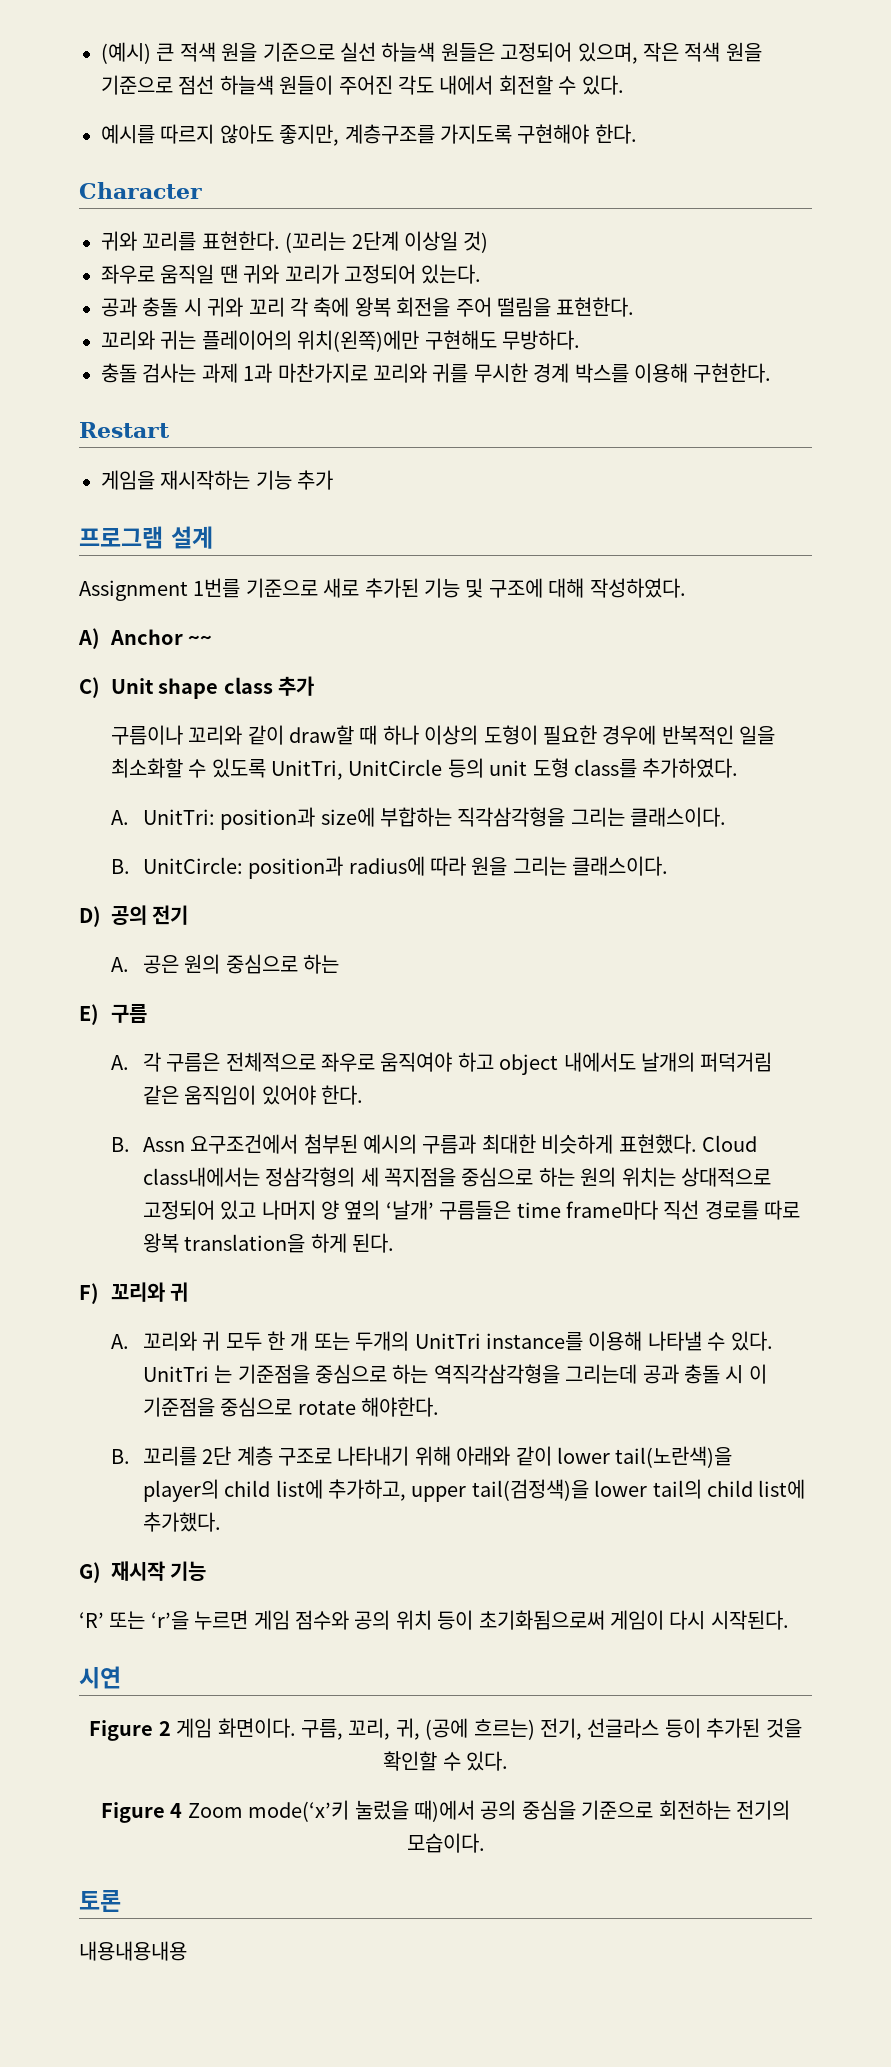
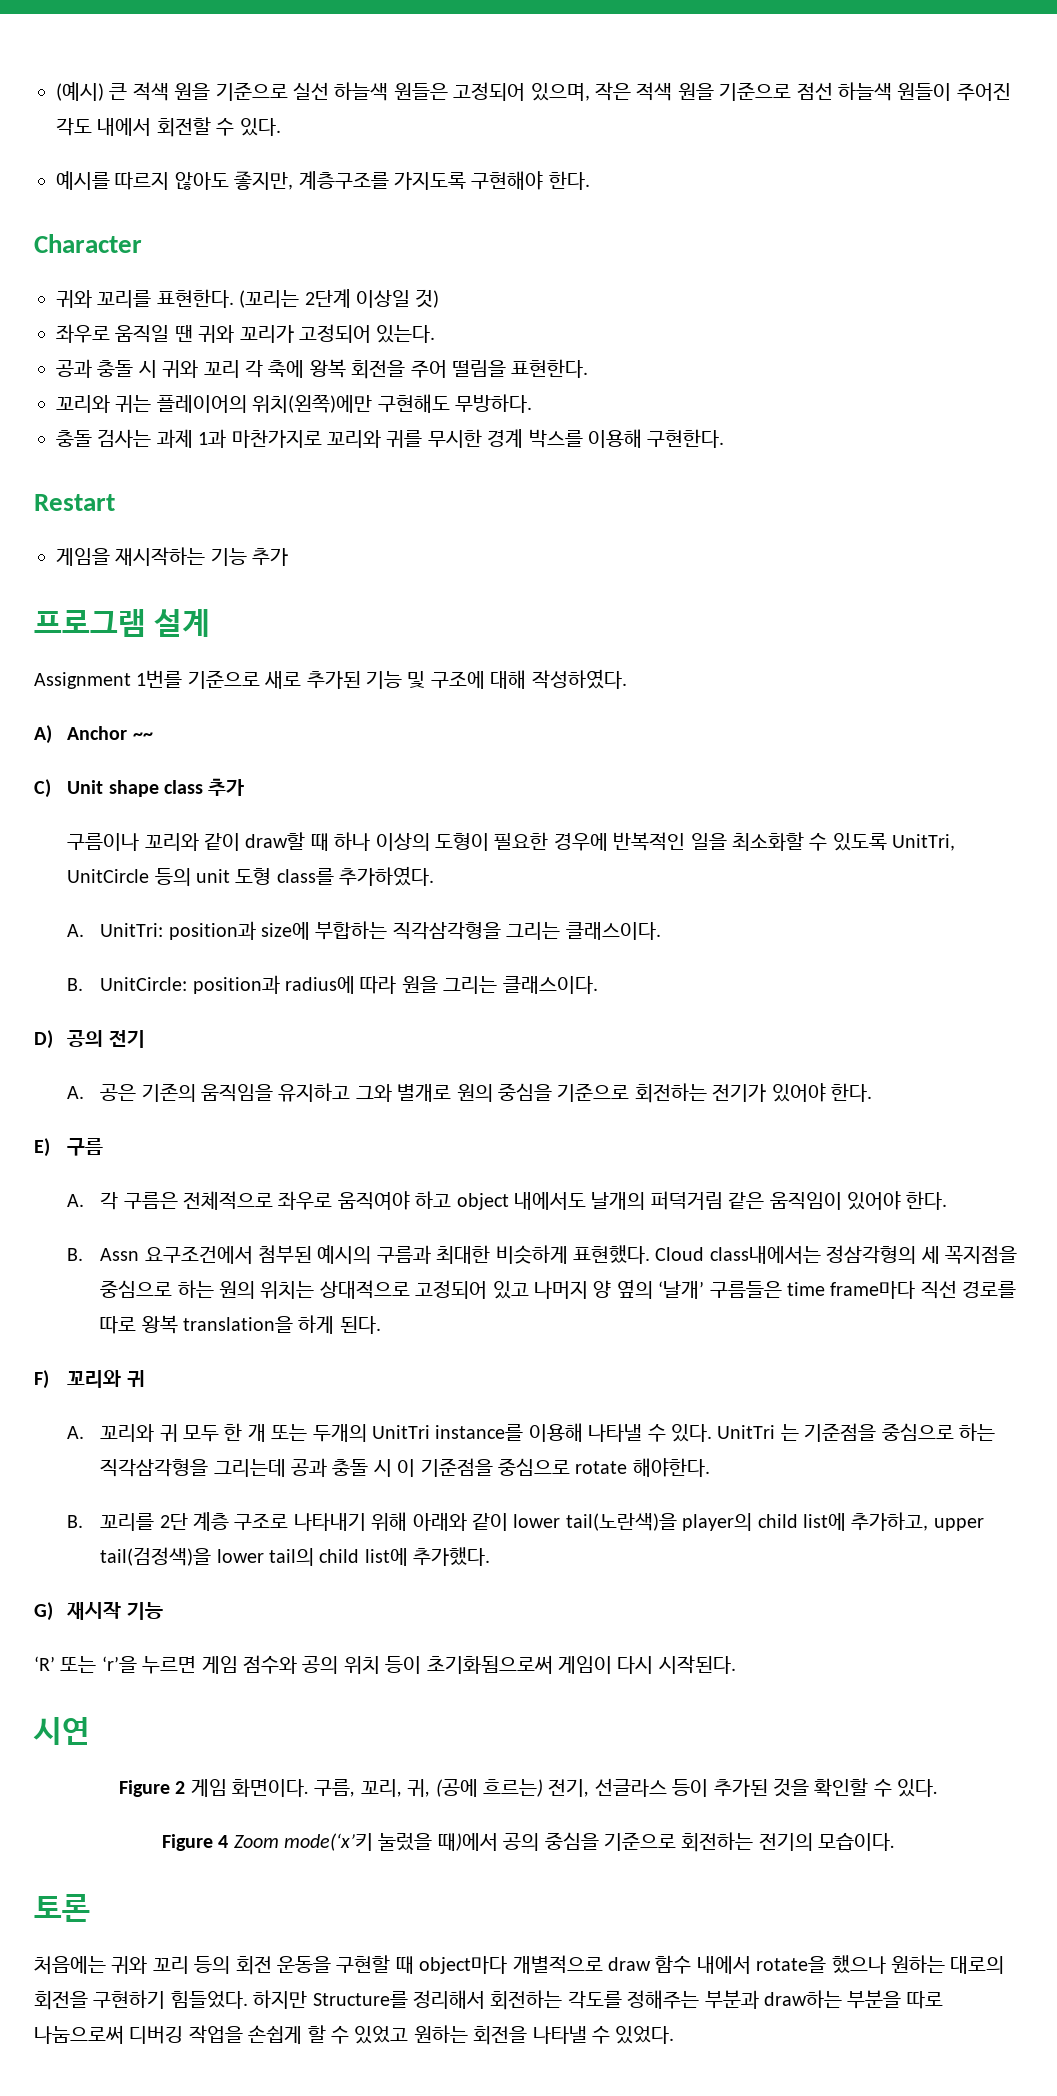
[184,954,339,974] 원의 중심으로 하는 -> [141,1083,873,1103] 기존의 움직임을 유지하고 그와 별개로 원의 중심을 기준으로 회전하는 전기가 있어야 한다.
[433,1364,560,1384] 역직각삼각형을 -> [100,1459,209,1477] 직각삼각형을
[79,1941,187,1961] 내용내용내용 -> [34,1955,1005,1975] [34,1990,943,2010] [34,2025,675,2045] 처음에는 귀와 꼬리 등의 회전 운동을 구현할 때 object마다 개별적으로 draw 함수 내에서 rotate을 했으나 원하는 대로의 회전을 구현하기 힘들었다. 하지만 Structure를 정리해서 회전하는 각도를 정해주는 부분과 draw하는 부분을 따로 나눔으로써 디버깅 작업을 손쉽게 할 수 있었고 원하는 회전을 나타낼 수 있었다.

